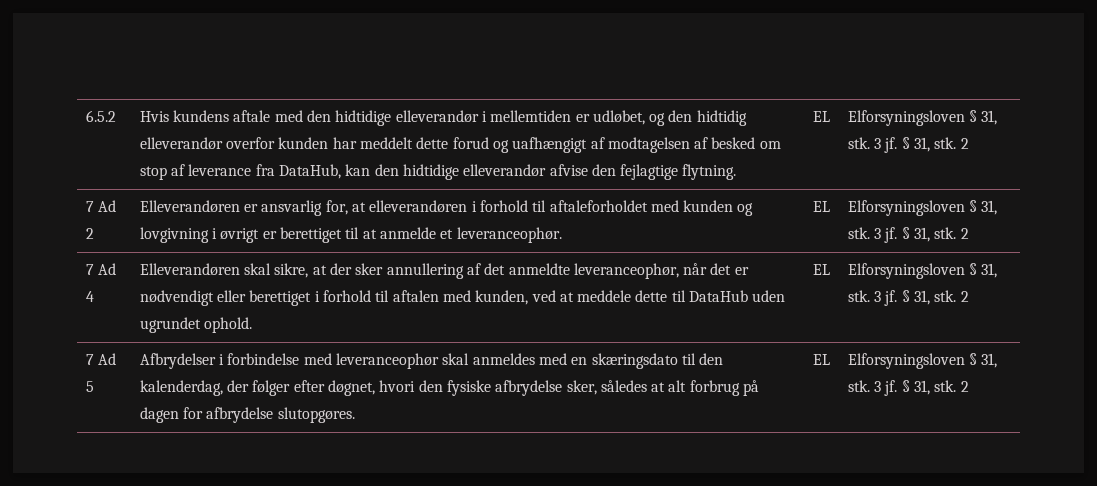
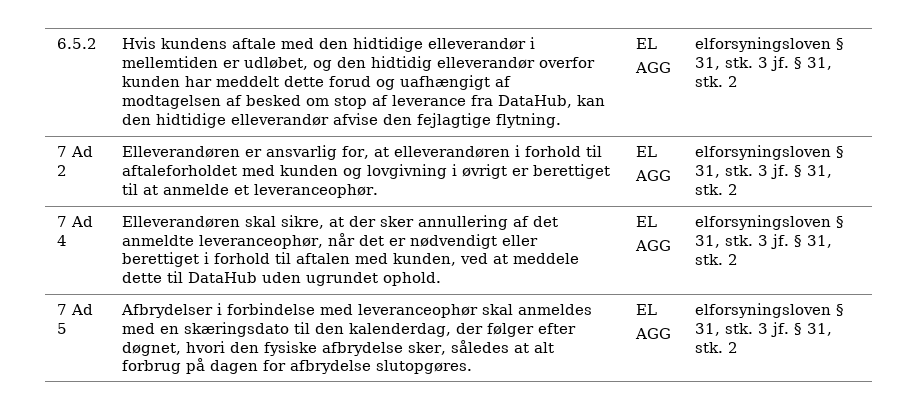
[847,110,965,126] | Elforsyningsloven -> [634,62,671,73] [694,37,831,52] // AGG | elforsyningsloven
[847,200,965,216] | Elforsyningsloven -> [634,170,671,181] [694,145,831,160] // AGG | elforsyningsloven
[847,263,965,279] | Elforsyningsloven -> [634,240,671,251] [694,215,831,230] // AGG | elforsyningsloven
[847,353,965,369] | Elforsyningsloven -> [634,328,671,339] [694,303,831,318] // AGG | elforsyningsloven

